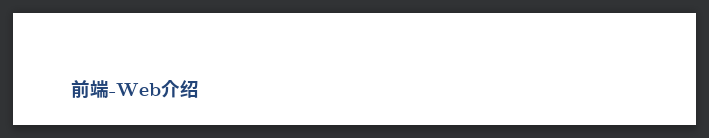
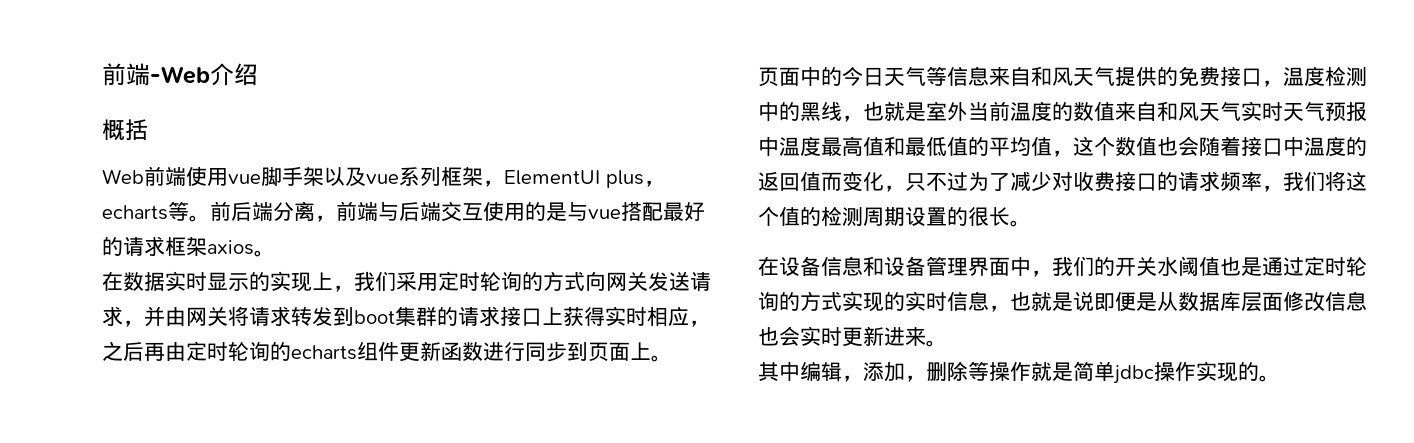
(199, 89) none -> [102,119,148,141] [102,166,665,188] [102,201,705,222] [102,236,275,257] [102,271,711,292] [102,306,710,327] [102,341,672,362] [758,66,1367,87] [758,101,1367,122] [758,136,1367,157] [758,171,1367,192] [758,207,1031,227] [758,256,1367,277] [758,291,1367,312] [758,326,947,347] [758,361,1280,384] // 概括 // Web前端使用vue脚手架以及vue系列框架，ElementUI plus，echarts等。前后端分离，前端与后端交互使用的是与vue搭配最好的请求框架axios。 // 在数据实时显示的实现上，我们采用定时轮询的方式向网关发送请求，并由网关将请求转发到boot集群的请求接口上获得实时相应，之后再由定时轮询的echarts组件更新函数进行同步到页面上。 // 页面中的今日天气等信息来自和风天气提供的免费接口，温度检测中的黑线，也就是室外当前温度的数值来自和风天气实时天气预报中温度最高值和最低值的平均值，这个数值也会随着接口中温度的返回值而变化，只不过为了减少对收费接口的请求频率，我们将这个值的检测周期设置的很长。 // 在设备信息和设备管理界面中，我们的开关水阈值也是通过定时轮询的方式实现的实时信息，也就是说即便是从数据库层面修改信息也会实时更新进来。 // 其中编辑，添加，删除等操作就是简单jdbc操作实现的。

